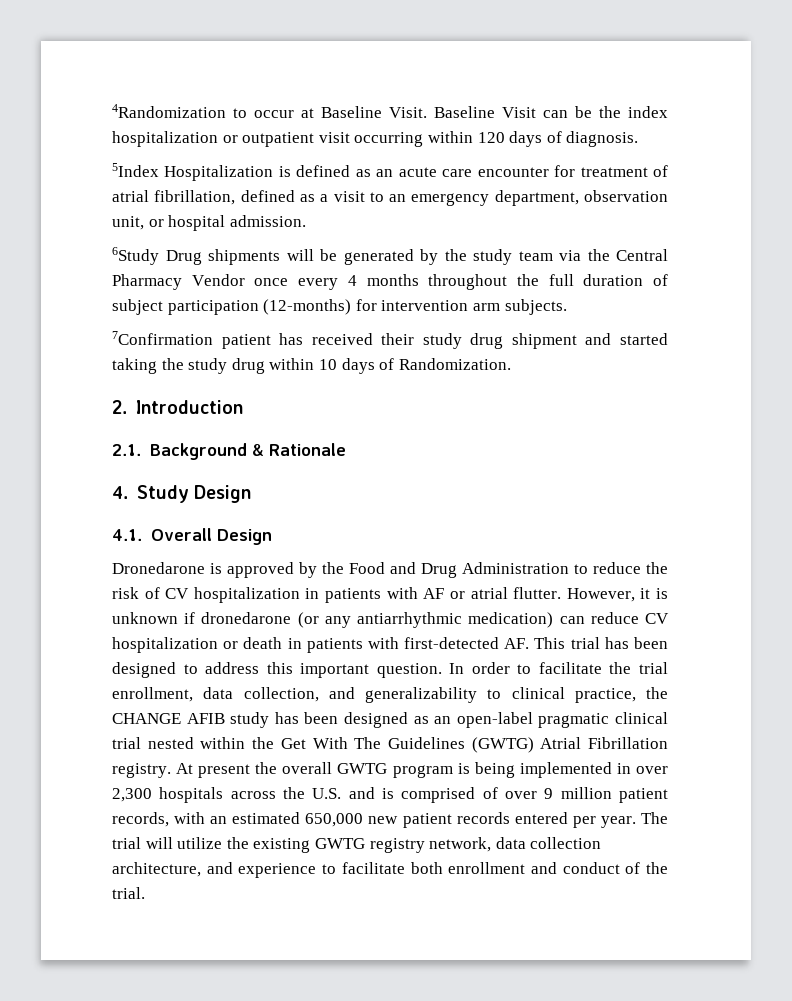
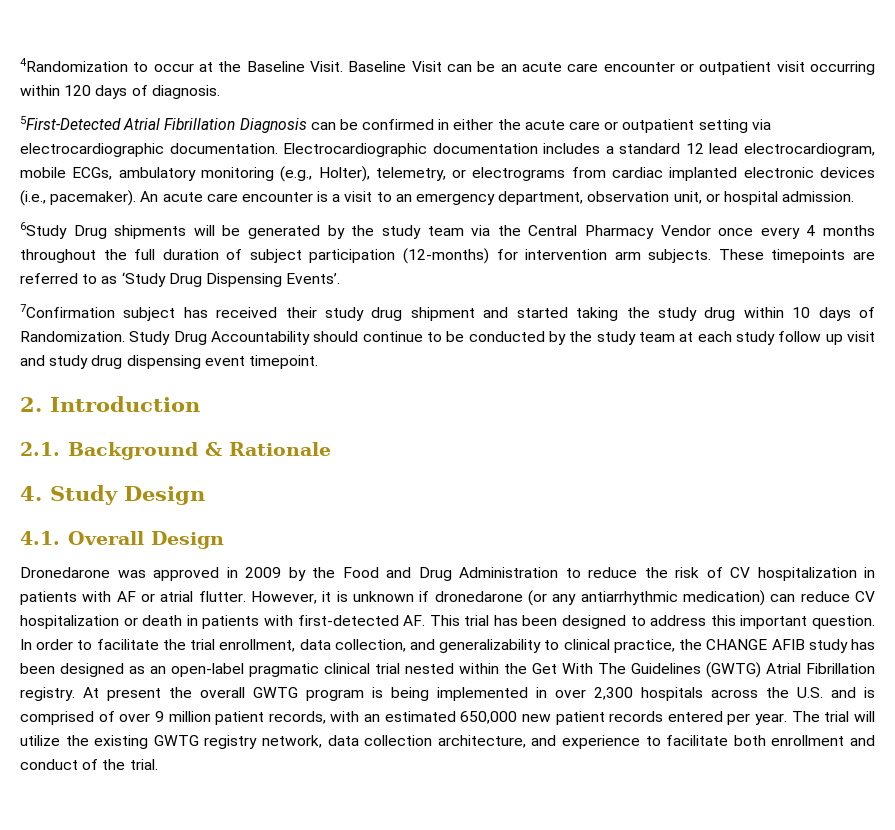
(314, 113) none -> [218,61,242,72] the
[599,106,668,118] [112,131,218,147] the index hospitalization -> [500,62,675,72] an acute care encounter
[112,163,668,181] [112,190,315,205] 5Index Hospitalization is defined as an acute care encounter for treatment of atrial fibrillation, defined as -> [20,116,771,133] [20,143,875,157] [20,166,875,182] [20,190,329,206] 5First-Detected Atrial Fibrillation Diagnosis can be confirmed in either the acute care or outpatient setting via electrocardiographic documentation. Electrocardiographic documentation includes a standard 12 lead electrocardiogram, mobile ECGs, ambulatory monitoring (e.g., Holter), telemetry, or electrograms from cardiac implanted electronic devices (i.e., pacemaker). An acute care encounter is
(567, 307) none -> [718,249,875,263] [20,272,341,287] These timepoints are referred to as ‘Study Drug Dispensing Events’.
[221,334,271,349] patient -> [123,307,176,321] subject
(511, 364) none -> [129,331,876,345] [20,355,318,369] Study Drug Accountability should continue to be conducted by the study team at each study follow up visit and study drug dispensing event timepoint.
[210,562,294,578] is approved -> [117,567,281,581] was approved in 2009

